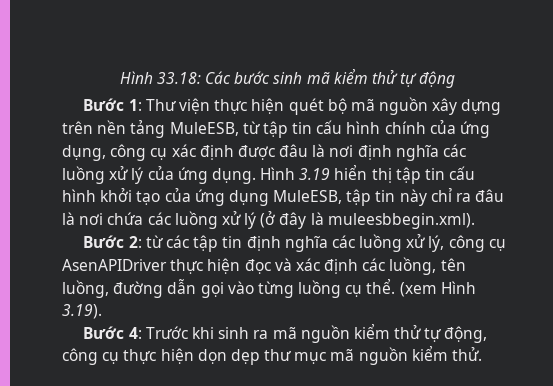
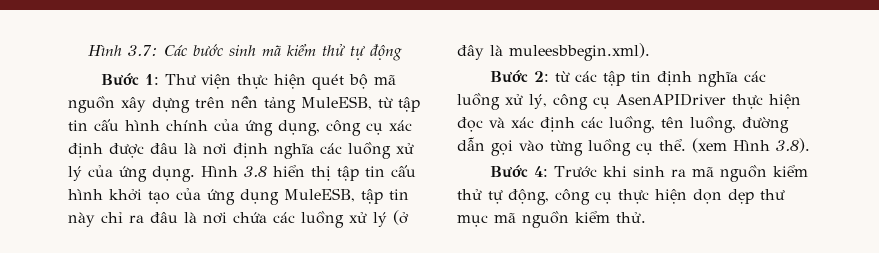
[119,71,201,84] Hình 33.18: -> [88,45,158,56] Hình 3.7:
[299,168,331,180] 3.19 -> [244,166,267,177] 3.8
[62,304,102,319] 3.19). -> [776,138,810,153] 3.8).

